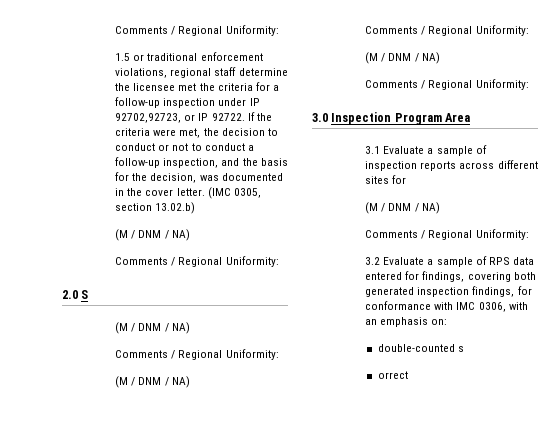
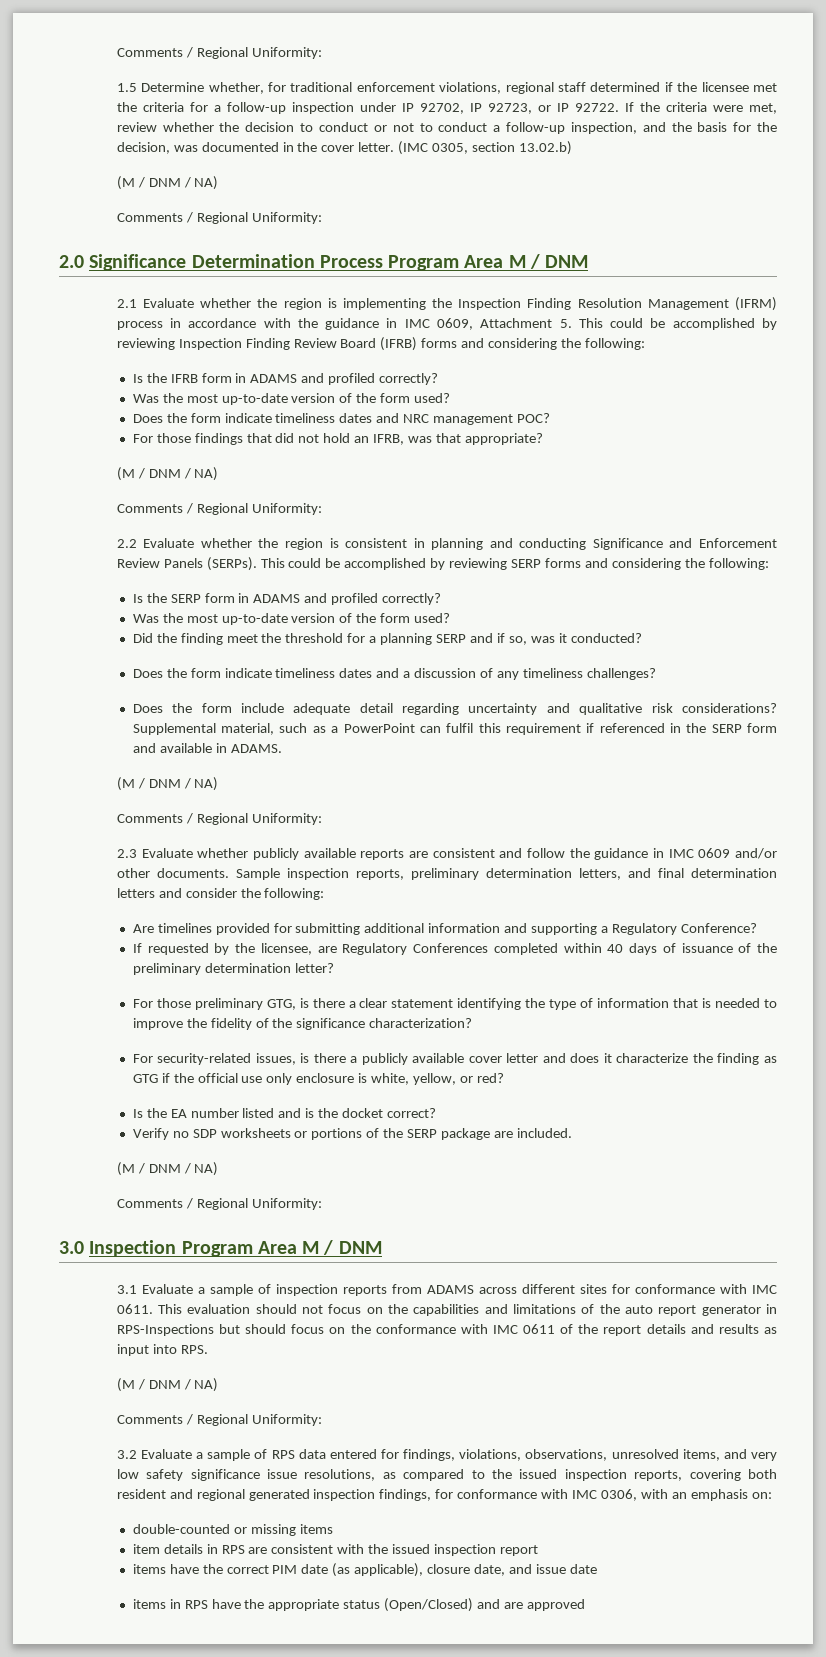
[133,54,145,61] or -> [141,82,287,94] Determine whether, for
[238,68,288,76] determine -> [590,82,673,92] determined if
[115,113,182,123] 92702,92723, -> [419,103,532,114] 92702, IP 92723,
(201, 133) none -> [116,122,214,132] review whether
[81,290,89,299] [115,322,190,334] [115,349,279,360] [115,376,190,388] [365,25,529,36] S // (M / DNM / NA) // Comments / Regional Uniformity: // (M / DNM / NA) // Comments / Regional Uniformity: -> [89,254,589,271] [116,297,777,311] [116,318,777,330] [116,337,645,351] [132,373,439,385] [132,393,451,405] [132,413,551,425] [132,433,543,445] [116,467,219,481] [116,503,322,515] [116,538,777,550] [116,557,769,571] [132,593,442,605] [132,613,451,625] [132,633,642,645] [132,668,656,680] [132,703,777,715] [132,723,777,735] [132,743,282,753] [116,777,219,791] [116,813,322,825] [116,848,777,860] [116,868,778,880] [116,888,325,900] [132,923,757,935] [132,943,777,955] [132,963,334,975] [132,998,777,1010] [132,1018,473,1030] [132,1053,777,1065] [132,1073,504,1085] [132,1108,437,1118] [132,1128,572,1140] Significance Determination Process Program Area M / DNM // 2.1 Evaluate whether the region is implementing the Inspection Finding Resolution Management (IFRM) process in accordance with the guidance in IMC 0609, Attachment 5. This could be accomplished by reviewing Inspection Finding Review Board (IFRB) forms and considering the following: // Is the IFRB form in ADAMS and profiled correctly? // Was the most up-to-date version of the form used? // Does the form indicate timeliness dates and NRC management POC? // For those findings that did not hold an IFRB, was that appropriate? // (M / DNM / NA) // Comments / Regional Uniformity: // 2.2 Evaluate whether the region is consistent in planning and conducting Significance and Enforcement Review Panels (SERPs). This could be accomplished by reviewing SERP forms and considering the following: // Is the SERP form in ADAMS and profiled correctly? // Was the most up-to-date version of the form used? // Did the finding meet the threshold for a planning SERP and if so, was it conducted? // Does the form indicate timeliness dates and a discussion of any timeliness challenges? // Does the form include adequate detail regarding uncertainty and qualitative risk considerations? Supplemental material, such as a PowerPoint can fulfil this requirement if referenced in the SERP form and available in ADAMS. // (M / DNM / NA) // Comments / Regional Uniformity: // 2.3 Evaluate whether publicly available reports are consistent and follow the guidance in IMC 0609 and/or other documents. Sample inspection reports, preliminary determination letters, and final determination letters and consider the following: // Are timelines provided for submitting additional information and supporting a Regulatory Conference? // If requested by the licensee, are Regulatory Conferences completed within 40 days of issuance of the preliminary determination letter? // For those preliminary GTG, is there a clear statement identifying the type of information that is needed to improve the fidelity of the significance characterization? // For security-related issues, is there a publicly available cover letter and does it characterize the finding as GTG if the official use only enclosure is white, yellow, or red? // Is the EA number listed and is the docket correct? // Verify no SDP worksheets or portions of the SERP package are included.
(471, 117) none -> [302,1240,382,1255] M / DNM
(457, 166) none -> [391,1284,474,1294] from ADAMS
(407, 179) none -> [634,1284,777,1294] [116,1304,778,1316] [116,1324,778,1336] [116,1344,208,1356] conformance with IMC 0611. This evaluation should not focus on the capabilities and limitations of the auto report generator in RPS-Inspections but should focus on the conformance with IMC 0611 of the report details and results as input into RPS.
[467,272,536,282] covering both -> [459,1449,777,1461] [116,1469,777,1481] [116,1489,245,1501] violations, observations, unresolved items, and very low safety significance issue resolutions, as compared to the issued inspection reports, covering both resident and regional
[457,346,464,352] [377,371,408,379] s // orrect -> [233,1524,333,1536] [132,1544,538,1556] [132,1563,597,1577] [132,1598,585,1612] or missing items // item details in RPS are consistent with the issued inspection report // items have the correct PIM date (as applicable), closure date, and issue date // items in RPS have the appropriate status (Open/Closed) and are approved

